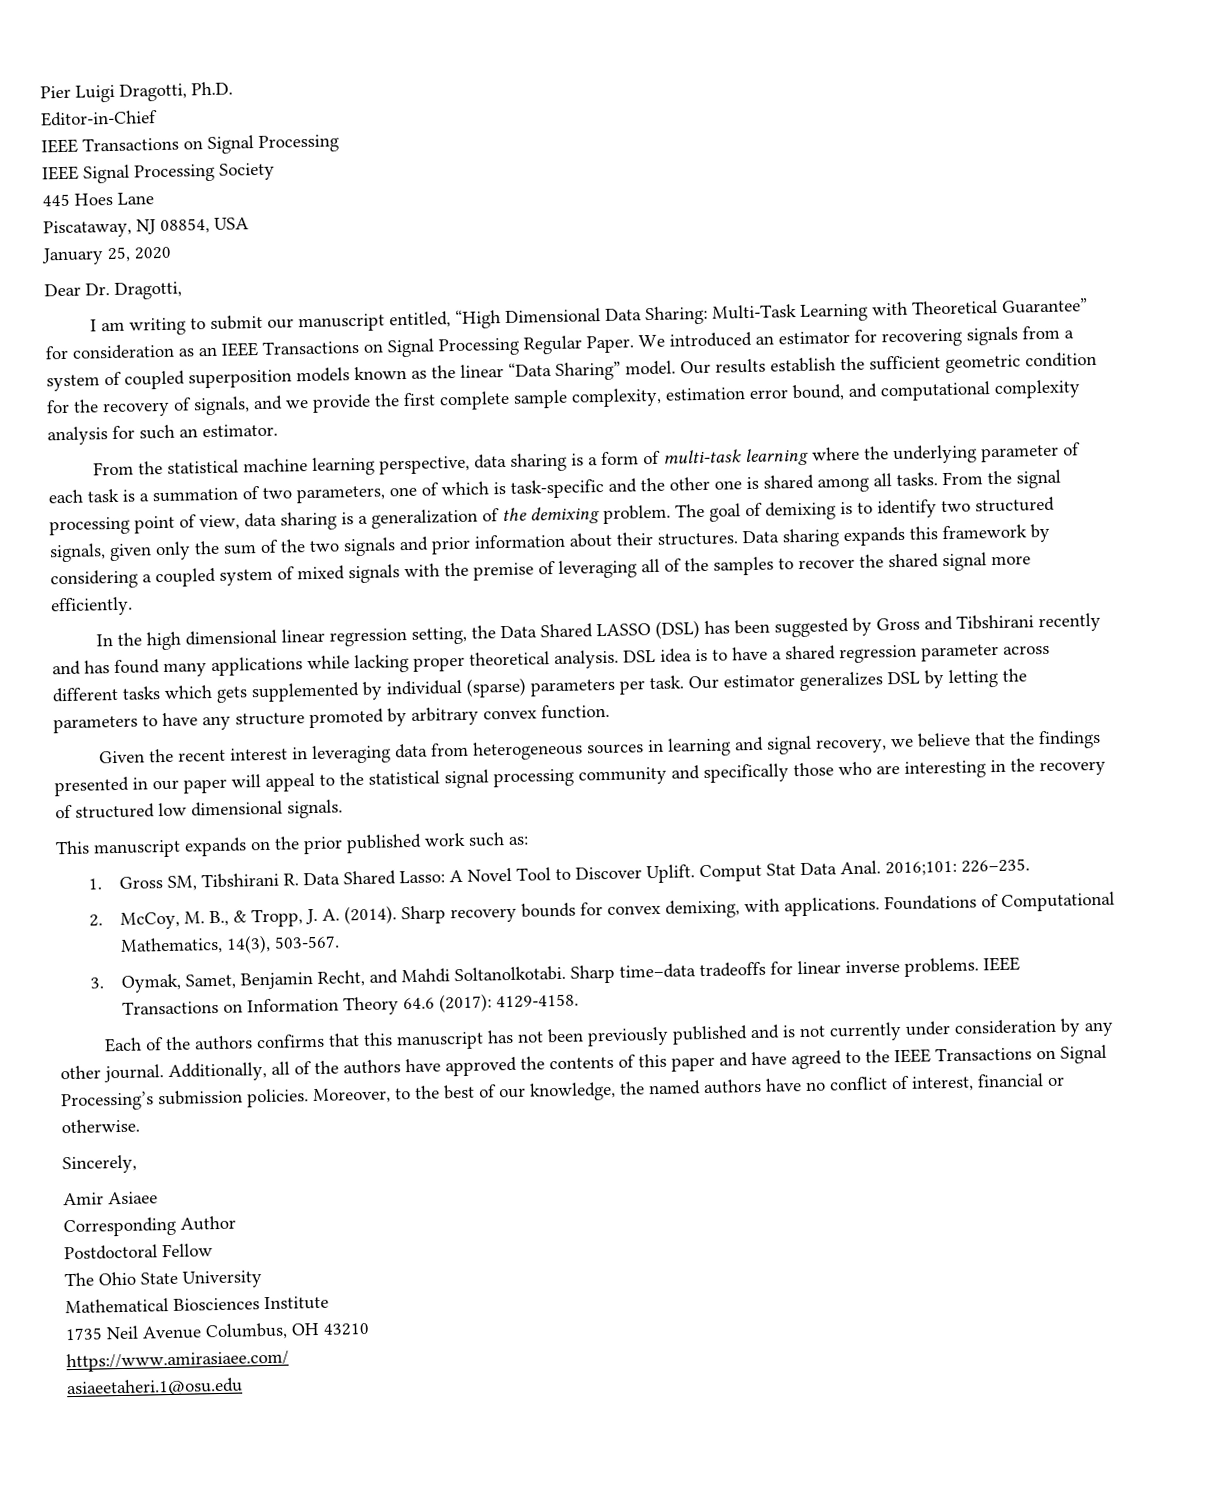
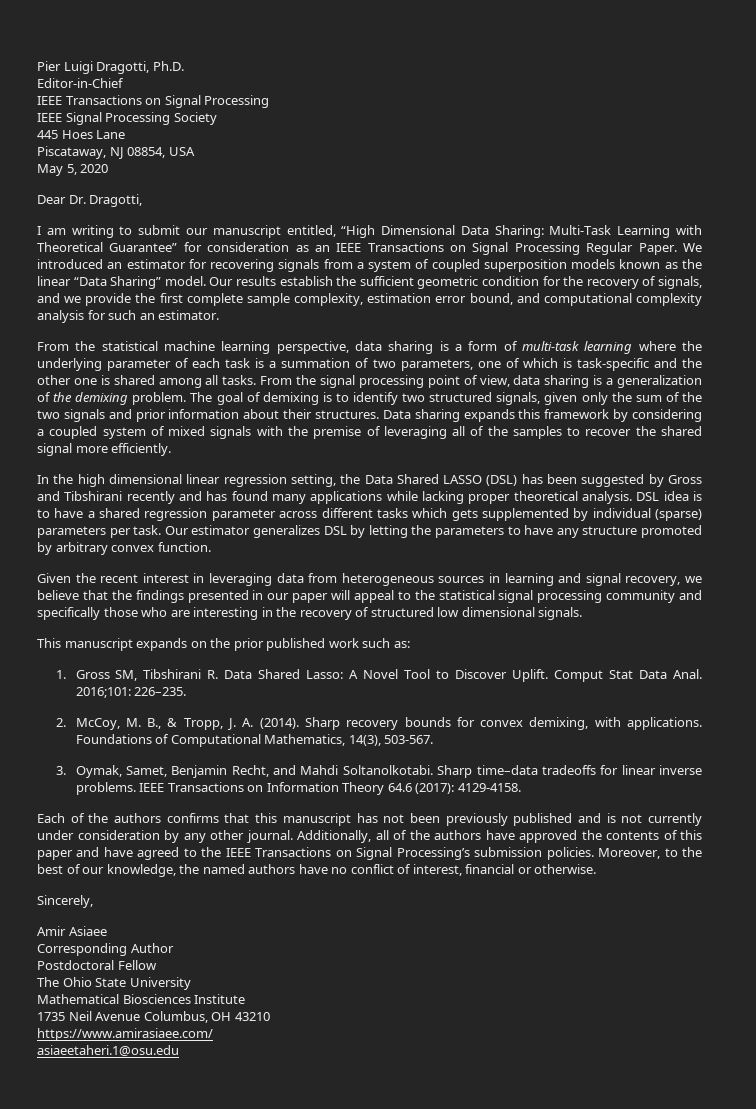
[41,246,131,266] January 25, -> [37,164,77,176] May 5,

